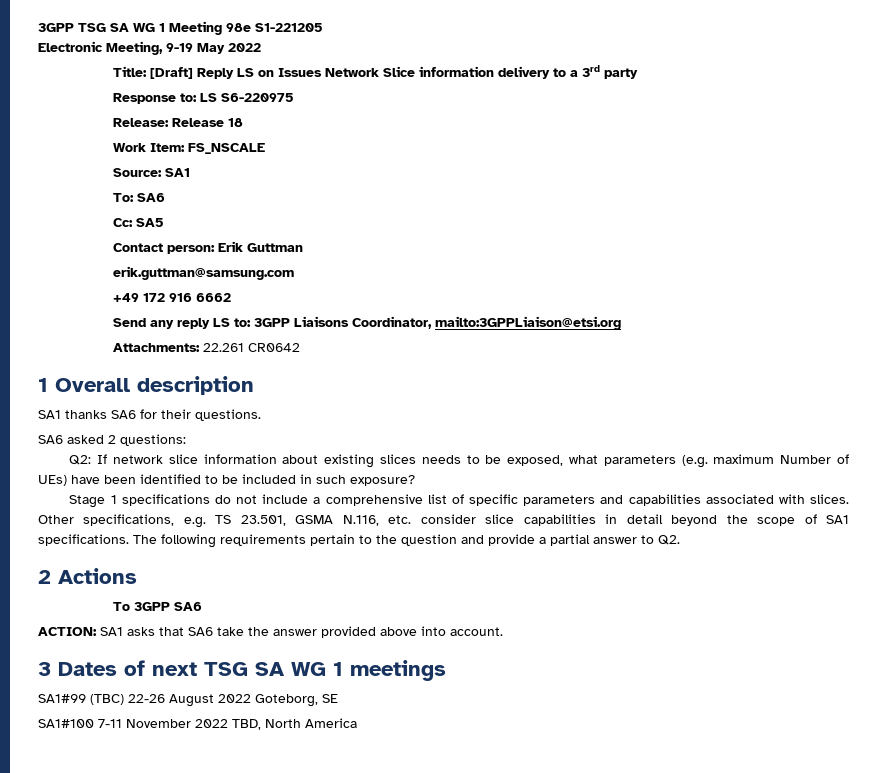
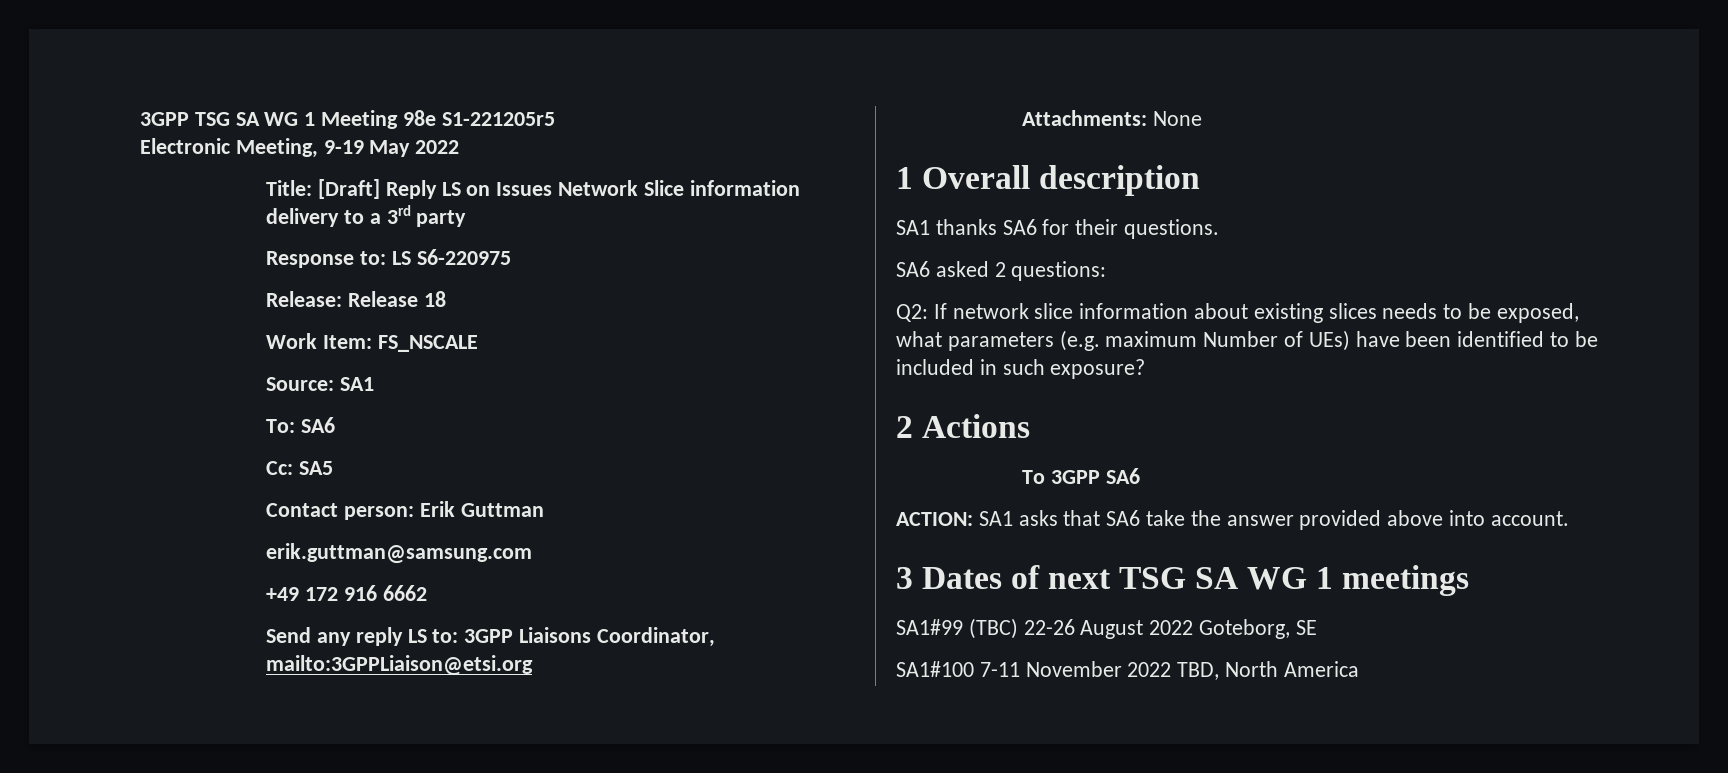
[255,23,323,32] S1-221205 -> [441,112,555,126] S1-221205r5
[113,343,301,352] Attachments: 22.261 CR0642 -> [1022,110,1203,126] Attachments: None
[69,494,849,508] [38,514,850,528] [38,534,680,548] // Stage 1 specifications do not include a comprehensive list of specific parameters and capabilities associated with slices. Other specifications, e.g. TS 23.501, GSMA N.116, etc. consider slice capabilities in detail beyond the scope of SA1 specifications. The following requirements pertain to the question and provide a partial answer to Q2. -> (1146, 369) none

